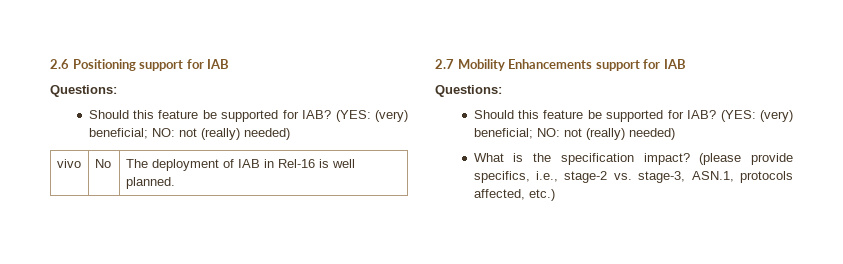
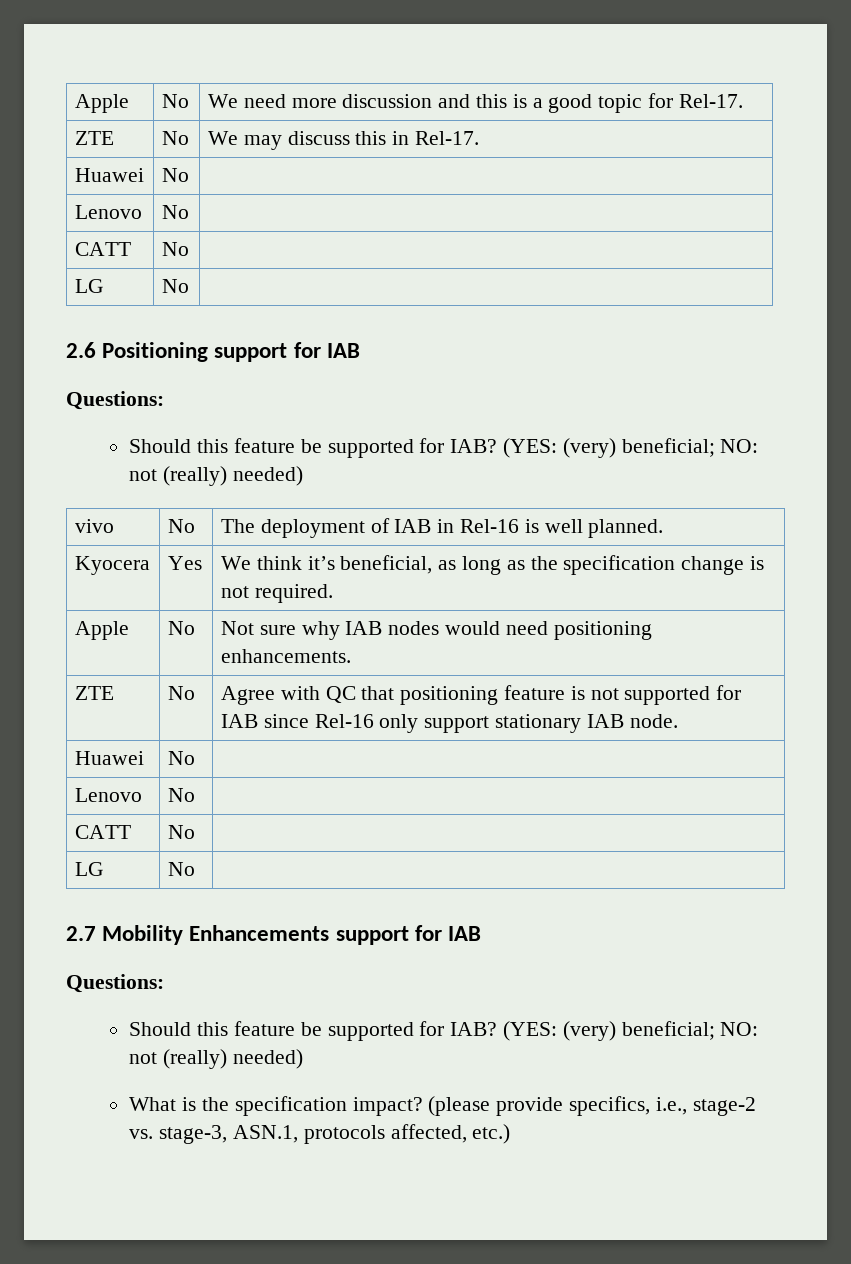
(50, 64) none -> [74,94,129,113] [161,94,189,108] [207,93,743,113] [74,131,114,145] [161,131,189,145] [207,131,479,150] [74,168,144,182] [161,168,189,182] [74,205,142,219] [161,205,189,219] [74,242,131,256] [161,242,189,256] [74,279,104,293] [161,279,189,293] Apple | No | We need more discussion and this is a good topic for Rel-17. // ZTE | No | We may discuss this in Rel-17. // Huawei | No | // Lenovo | No | // CATT | No | // LG | No | //
(175, 183) none -> [74,556,150,575] [167,556,202,570] [220,555,764,575] [220,584,333,603] [74,621,129,640] [167,621,195,635] [220,621,652,640] [220,649,351,663] [74,686,114,700] [167,686,195,700] [220,685,742,705] [220,714,678,733] [74,751,144,765] [167,751,195,765] [74,788,142,802] [167,788,195,802] [74,825,131,839] [167,825,195,839] [74,862,104,876] [167,862,195,876] // Kyocera | Yes | We think it’s beneficial, as long as the specification change is not required. // Apple | No | Not sure why IAB nodes would need positioning enhancements. // ZTE | No | Agree with QC that positioning feature is not supported for IAB since Rel-16 only support stationary IAB node. // Huawei | No | // Lenovo | No | // CATT | No | // LG | No |

